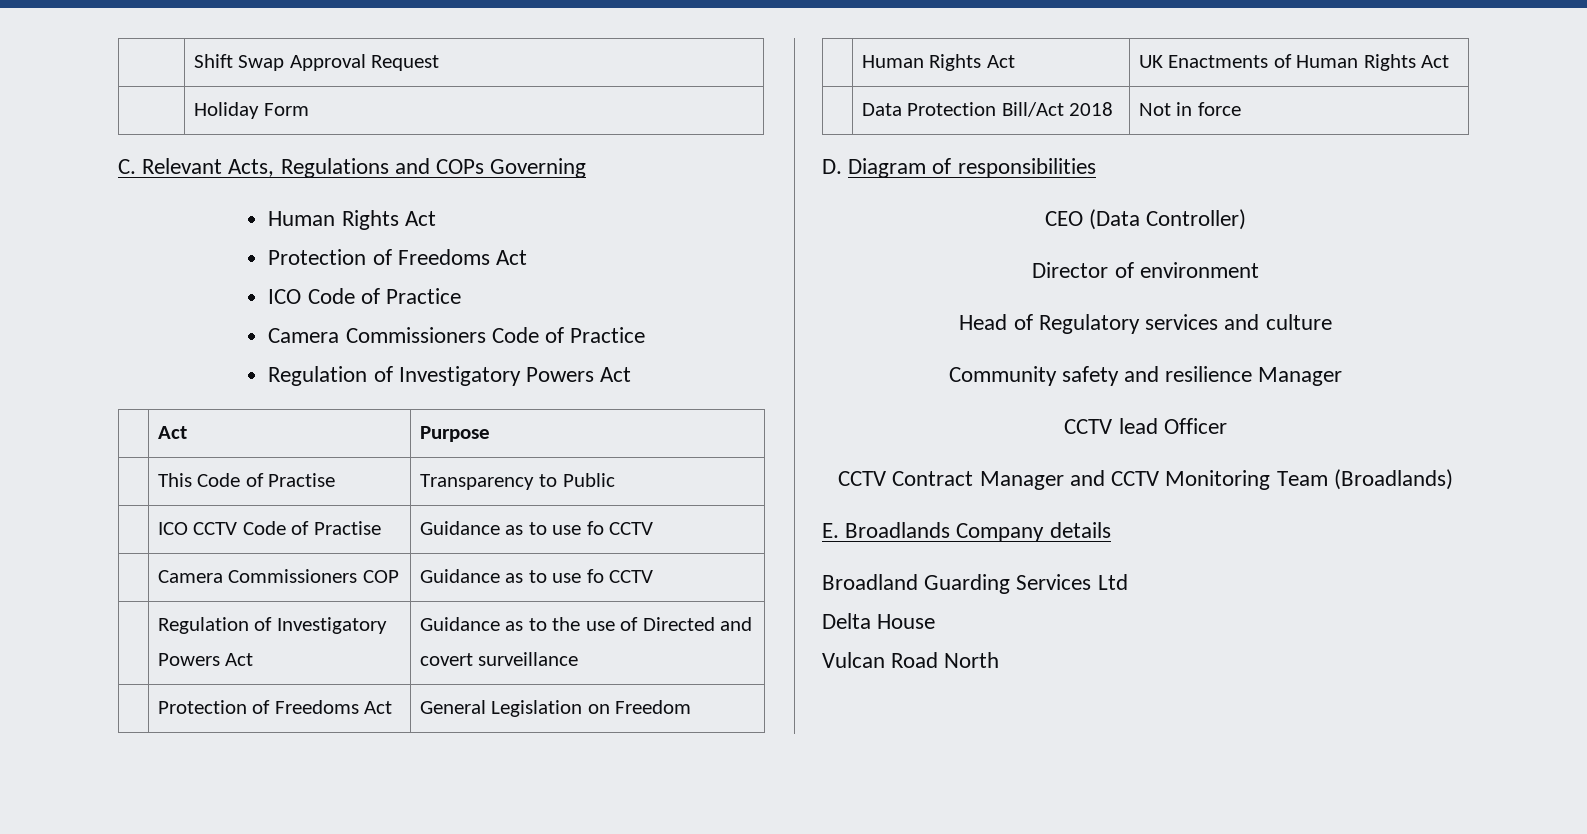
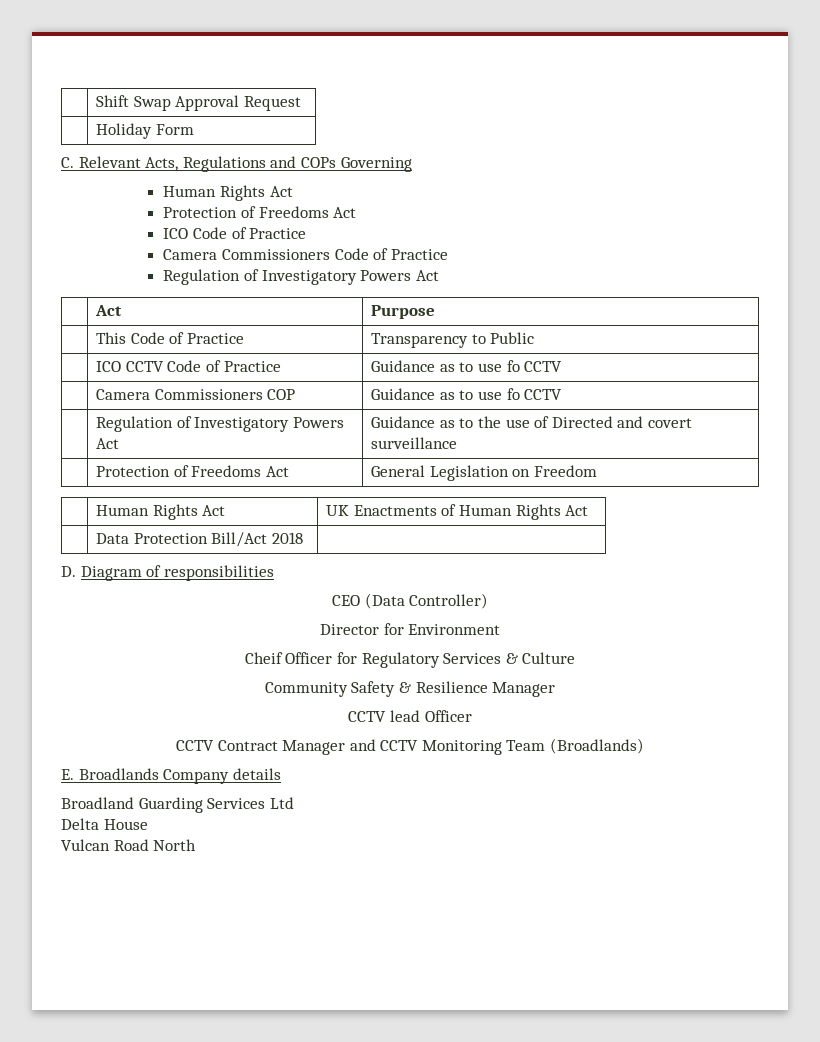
[268,473,336,487] Practise -> [186,333,244,344] Practice
[313,521,381,535] Practise -> [223,361,281,372] Practice
[1138,102,1241,116] Not in force -> (303, 538) none
[1114,262,1259,278] [959,314,1332,334] [948,366,1253,386] of environment // Head of Regulatory services and culture // Community safety and resilience -> [383,623,501,635] [244,652,576,668] [264,681,488,697] for Environment // Cheif Officer for Regulatory Services & Culture // Community Safety & Resilience

